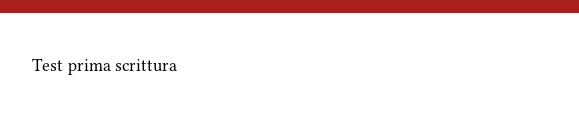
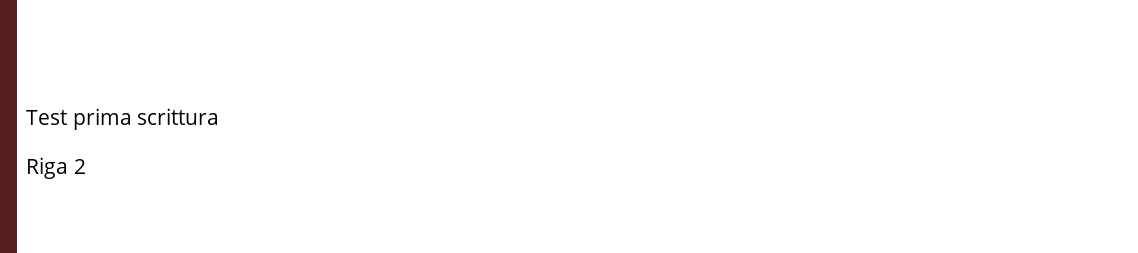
(178, 65) none -> [26,157,86,179] // Riga 2

